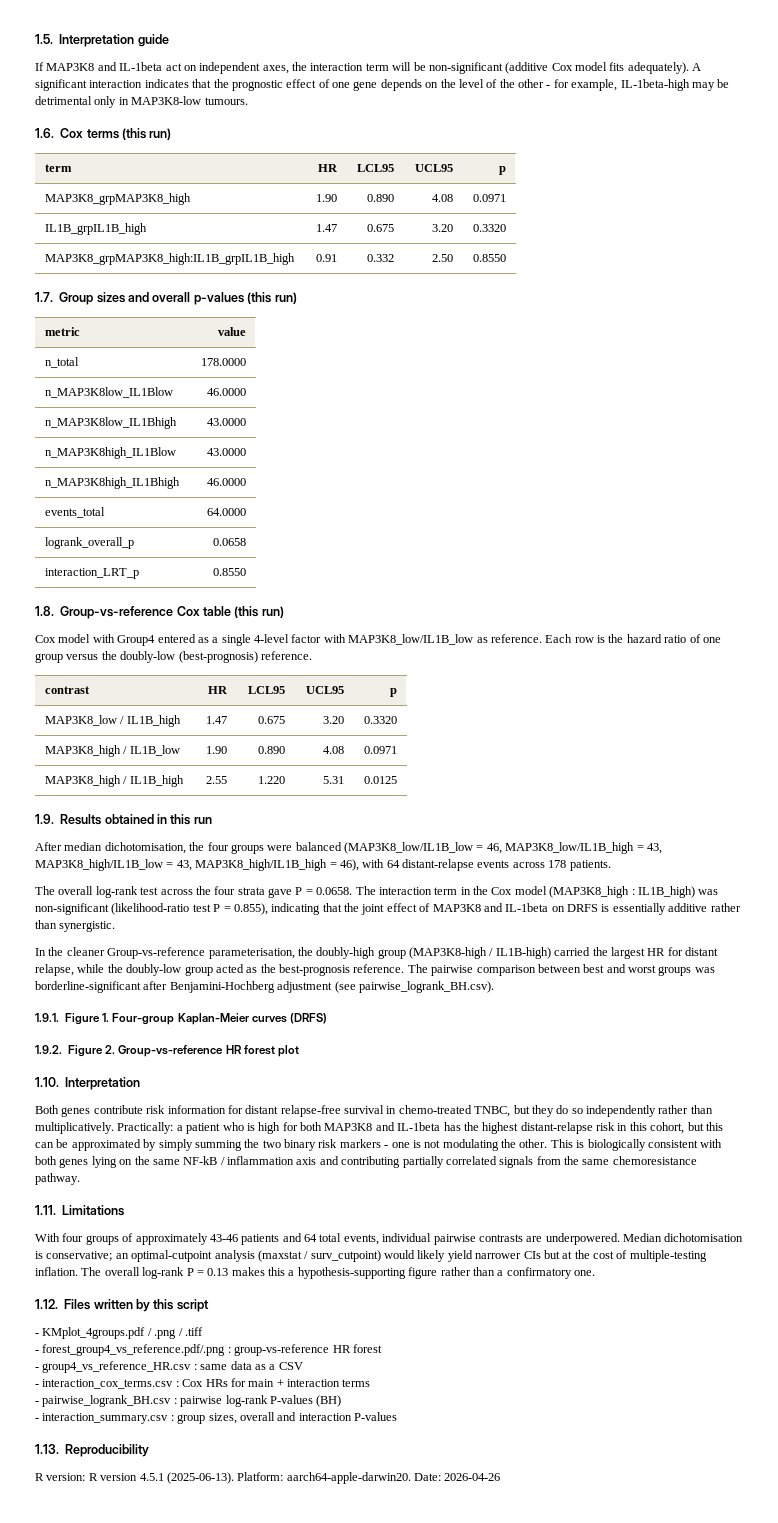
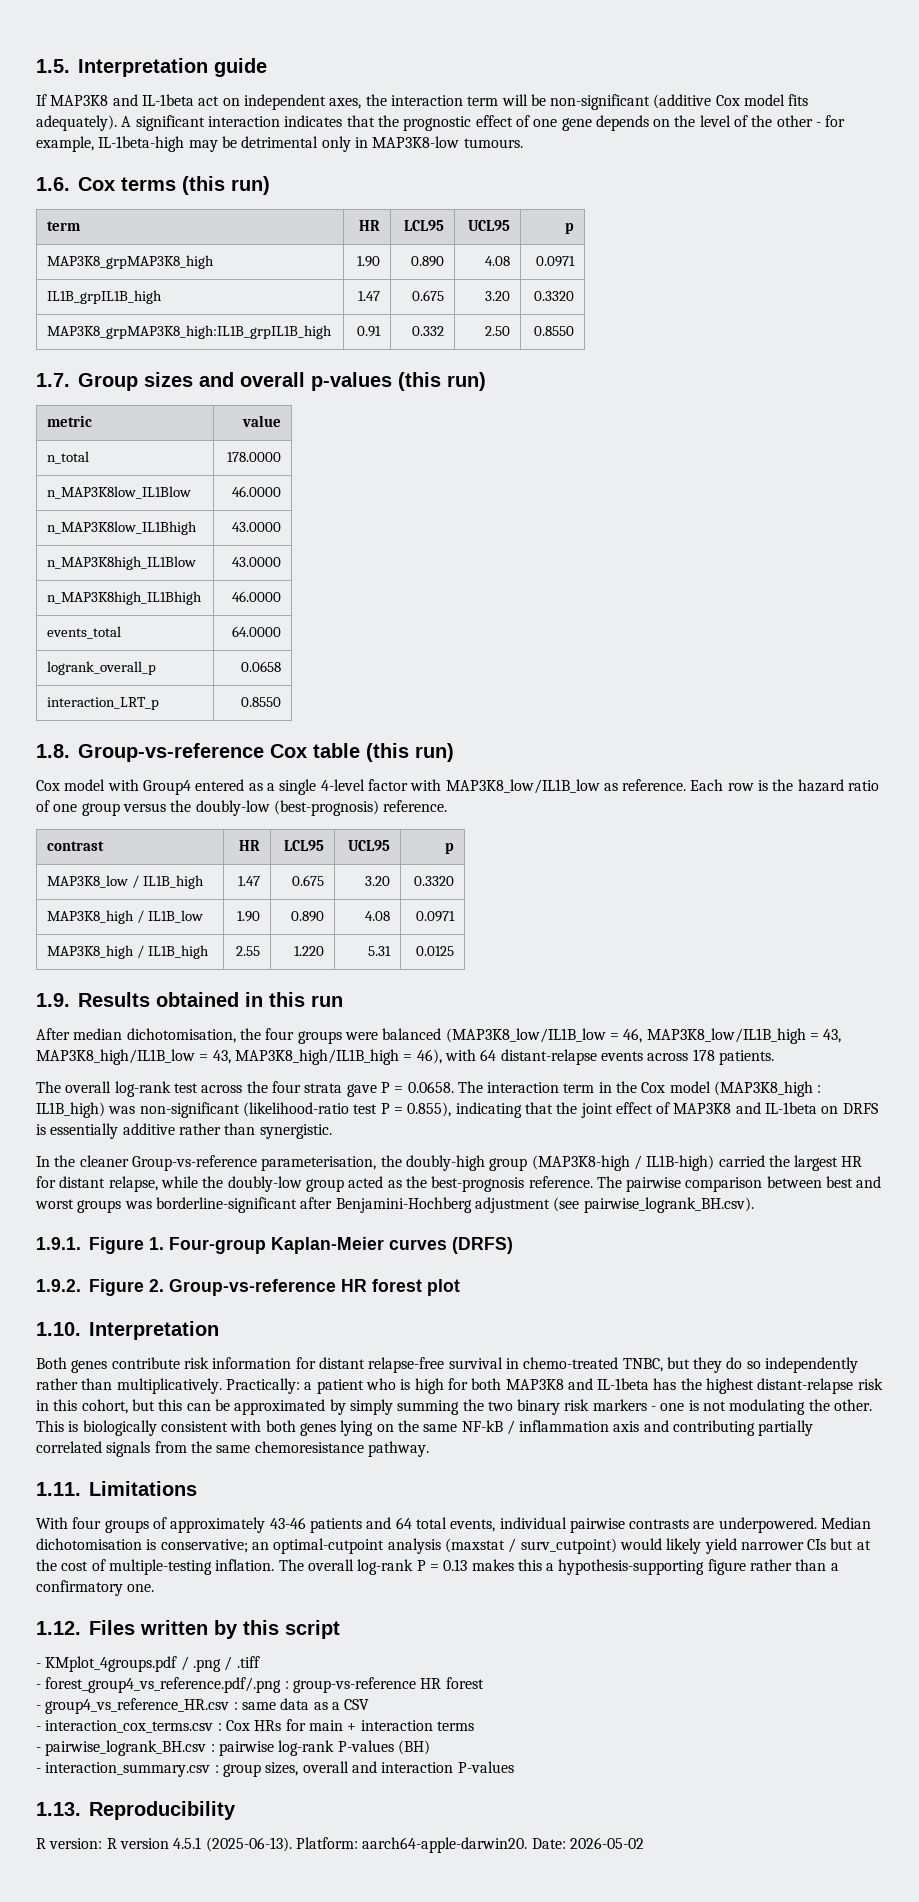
[444,1473,501,1481] 2026-04-26 -> [569,1837,644,1849] 2026-05-02

